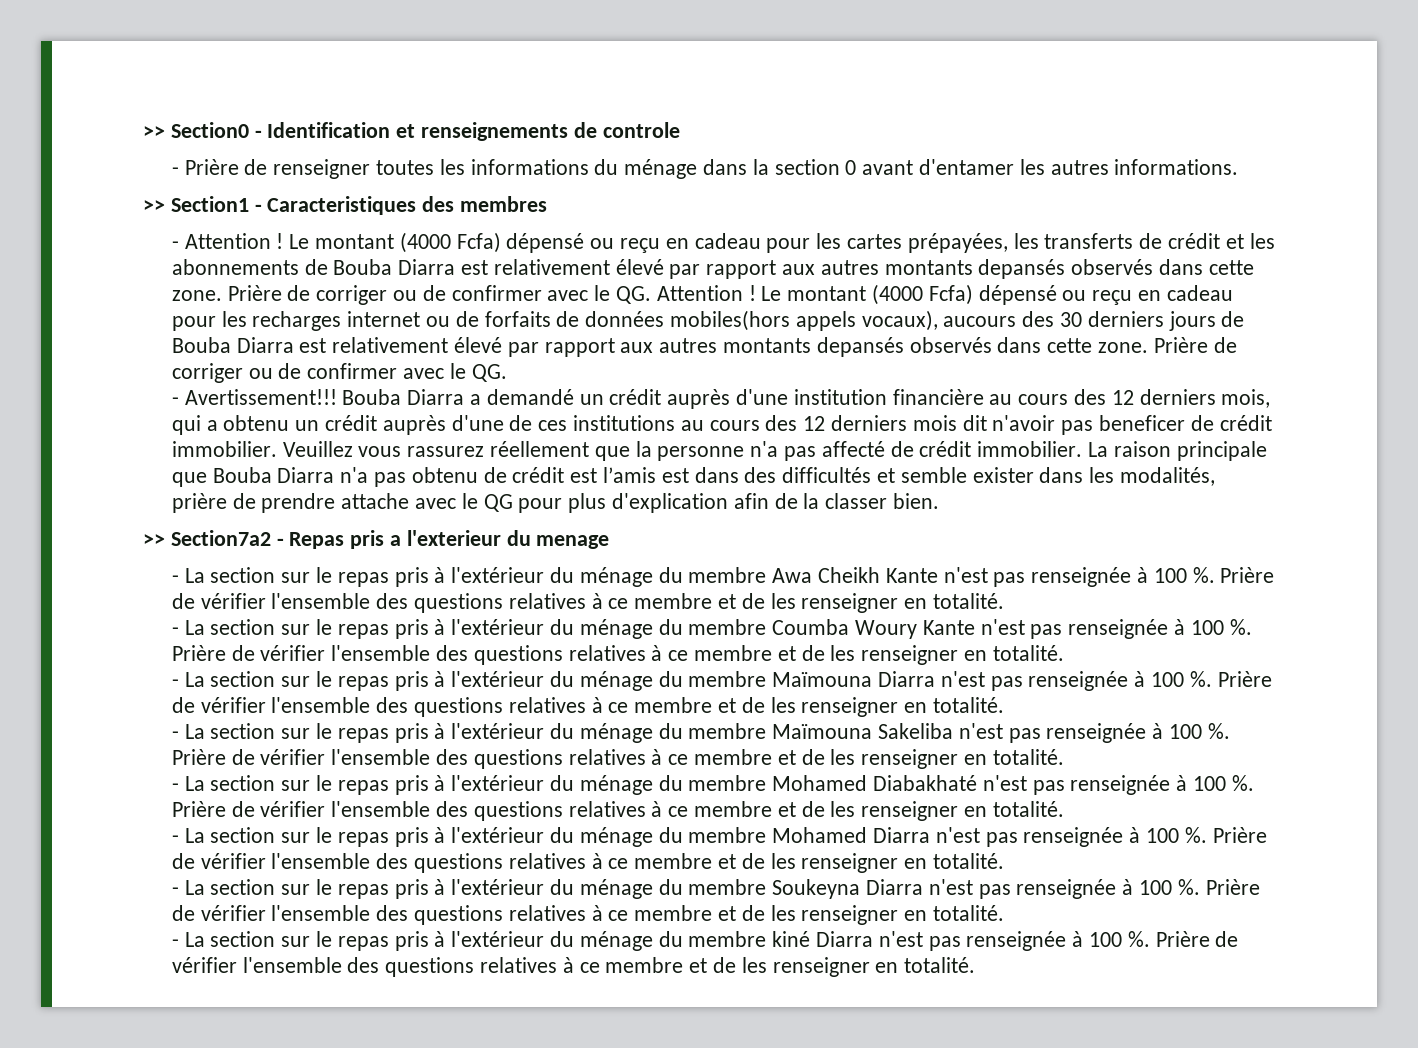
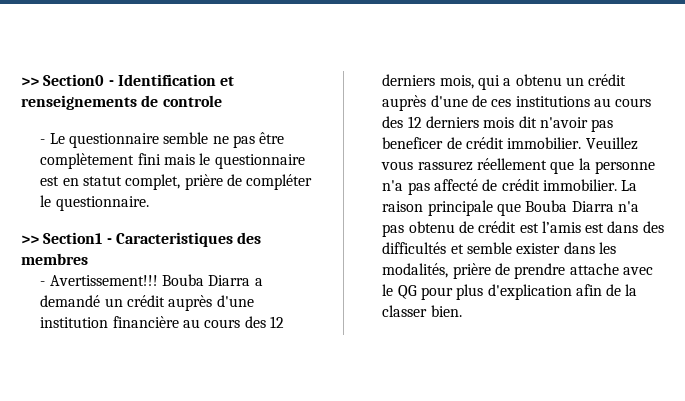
[184,159,1239,179] Prière de renseigner toutes les informations du ménage dans la section 0 avant d'entamer les autres informations. -> [49,132,285,148] [40,153,305,169] [40,174,313,190] [40,195,149,211] Le questionnaire semble ne pas être complètement fini mais le questionnaire est en statut complet, prière de compléter le questionnaire.
[171,232,1275,253] [171,259,1254,279] [171,284,1233,305] [171,310,1245,331] [171,337,1237,357] [171,363,507,383] // - Attention ! Le montant (4000 Fcfa) dépensé ou reçu en cadeau pour les cartes prépayées, les transferts de crédit et les abonnements de Bouba Diarra est relativement élevé par rapport aux autres montants depansés observés dans cette zone. Prière de corriger ou de confirmer avec le QG. Attention ! Le montant (4000 Fcfa) dépensé ou reçu en cadeau pour les recharges internet ou de forfaits de données mobiles(hors appels vocaux), aucours des 30 derniers jours de Bouba Diarra est relativement élevé par rapport aux autres montants depansés observés dans cette zone. Prière de corriger ou de confirmer avec le QG. -> (88, 259) none
[143,530,610,549] [171,567,1275,587] [171,593,1005,613] [171,619,1252,639] [171,645,1064,665] [171,671,1272,691] [171,697,1005,717] [171,723,1230,743] [171,749,1064,769] [171,775,1254,795] [171,801,1064,821] [171,827,1267,847] [171,853,1005,873] [171,879,1260,899] [171,905,1005,925] [171,931,1239,951] [171,957,976,977] // >> Section7a2 - Repas pris a l'exterieur du menage // - La section sur le repas pris à l'extérieur du ménage du membre Awa Cheikh Kante n'est pas renseignée à 100 %. Prière de vérifier l'ensemble des questions relatives à ce membre et de les renseigner en totalité. // - La section sur le repas pris à l'extérieur du ménage du membre Coumba Woury Kante n'est pas renseignée à 100 %. Prière de vérifier l'ensemble des questions relatives à ce membre et de les renseigner en totalité. // - La section sur le repas pris à l'extérieur du ménage du membre Maïmouna Diarra n'est pas renseignée à 100 %. Prière de vérifier l'ensemble des questions relatives à ce membre et de les renseigner en totalité. // - La section sur le repas pris à l'extérieur du ménage du membre Maïmouna Sakeliba n'est pas renseignée à 100 %. Prière de vérifier l'ensemble des questions relatives à ce membre et de les renseigner en totalité. // - La section sur le repas pris à l'extérieur du ménage du membre Mohamed Diabakhaté n'est pas renseignée à 100 %. Prière de vérifier l'ensemble des questions relatives à ce membre et de les renseigner en totalité. // - La section sur le repas pris à l'extérieur du ménage du membre Mohamed Diarra n'est pas renseignée à 100 %. Prière de vérifier l'ensemble des questions relatives à ce membre et de les renseigner en totalité. // - La section sur le repas pris à l'extérieur du ménage du membre Soukeyna Diarra n'est pas renseignée à 100 %. Prière de vérifier l'ensemble des questions relatives à ce membre et de les renseigner en totalité. // - La section sur le repas pris à l'extérieur du ménage du membre kiné Diarra n'est pas renseignée à 100 %. Prière de vérifier l'ensemble des questions relatives à ce membre et de les renseigner en totalité. -> (462, 311) none

